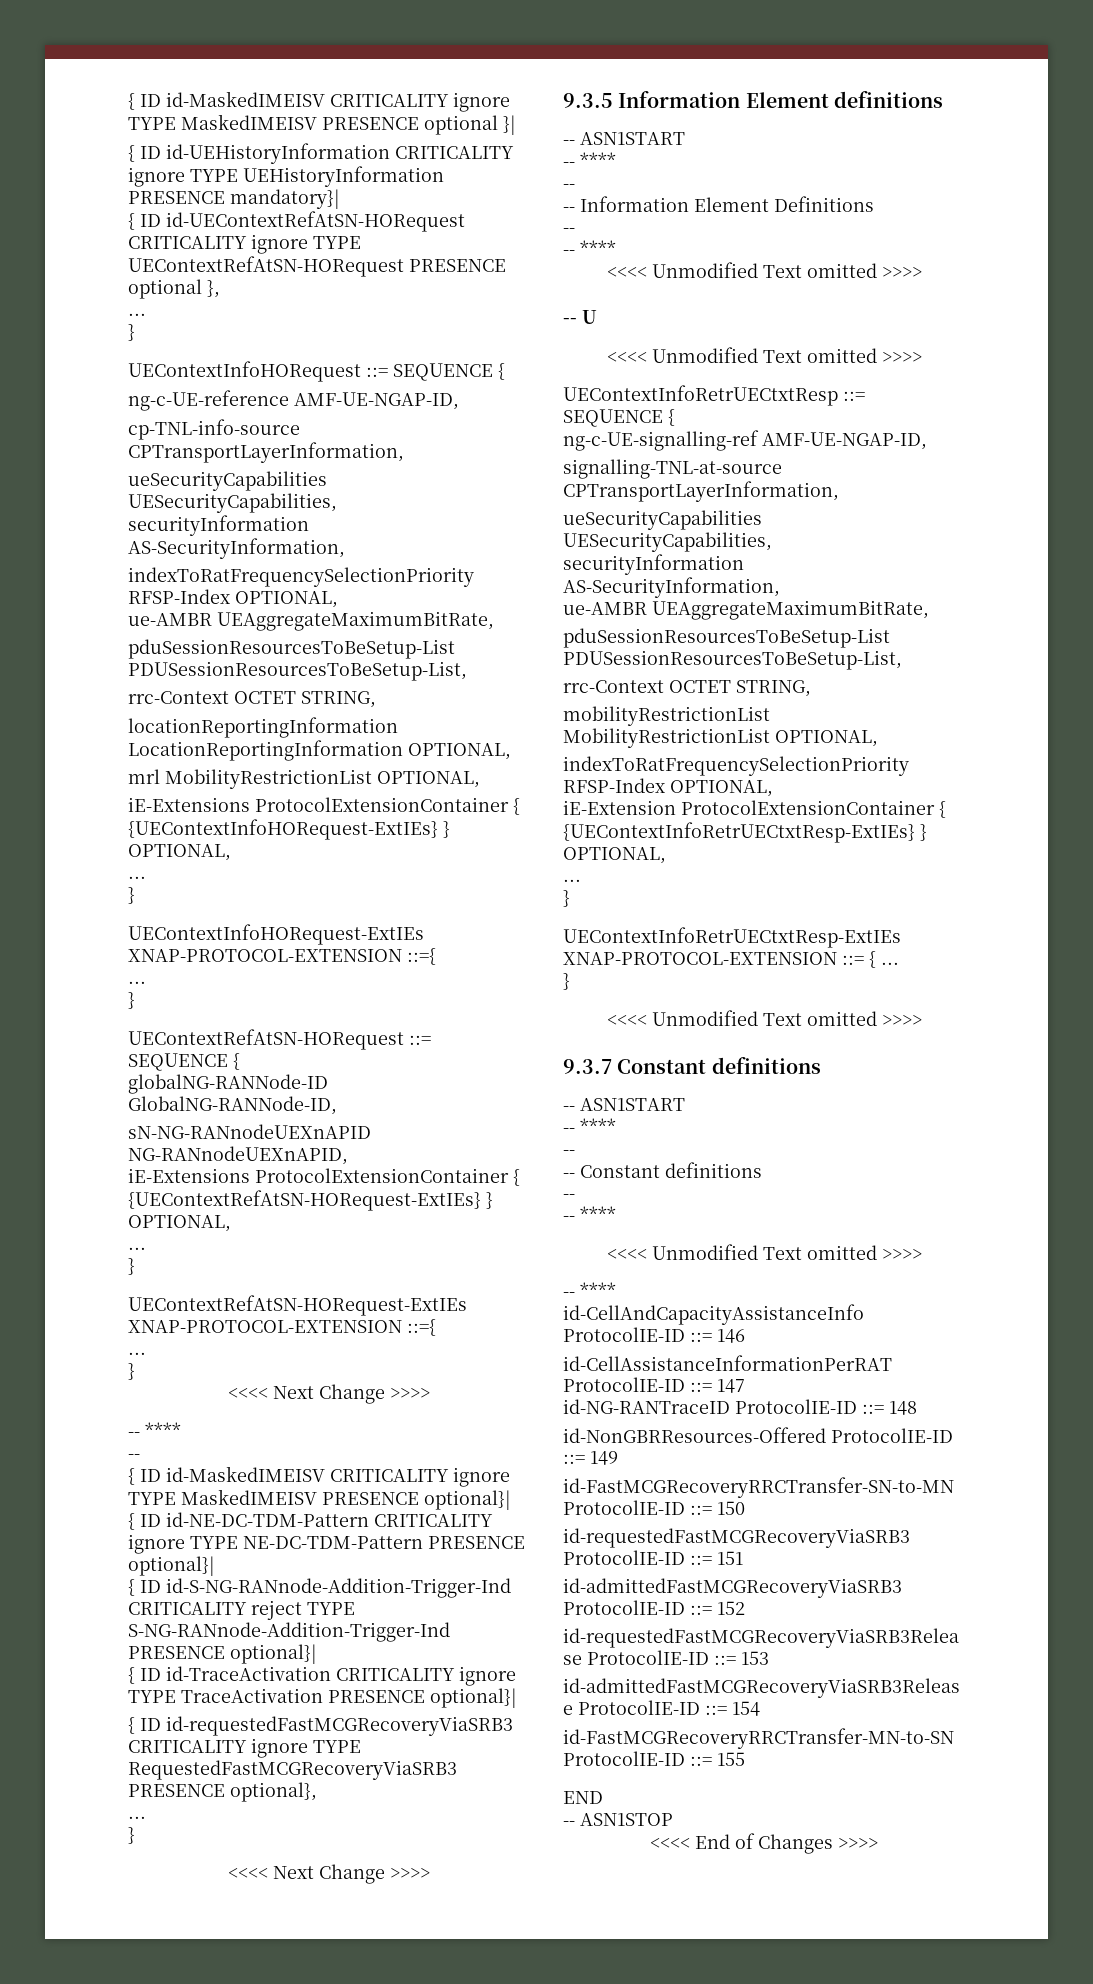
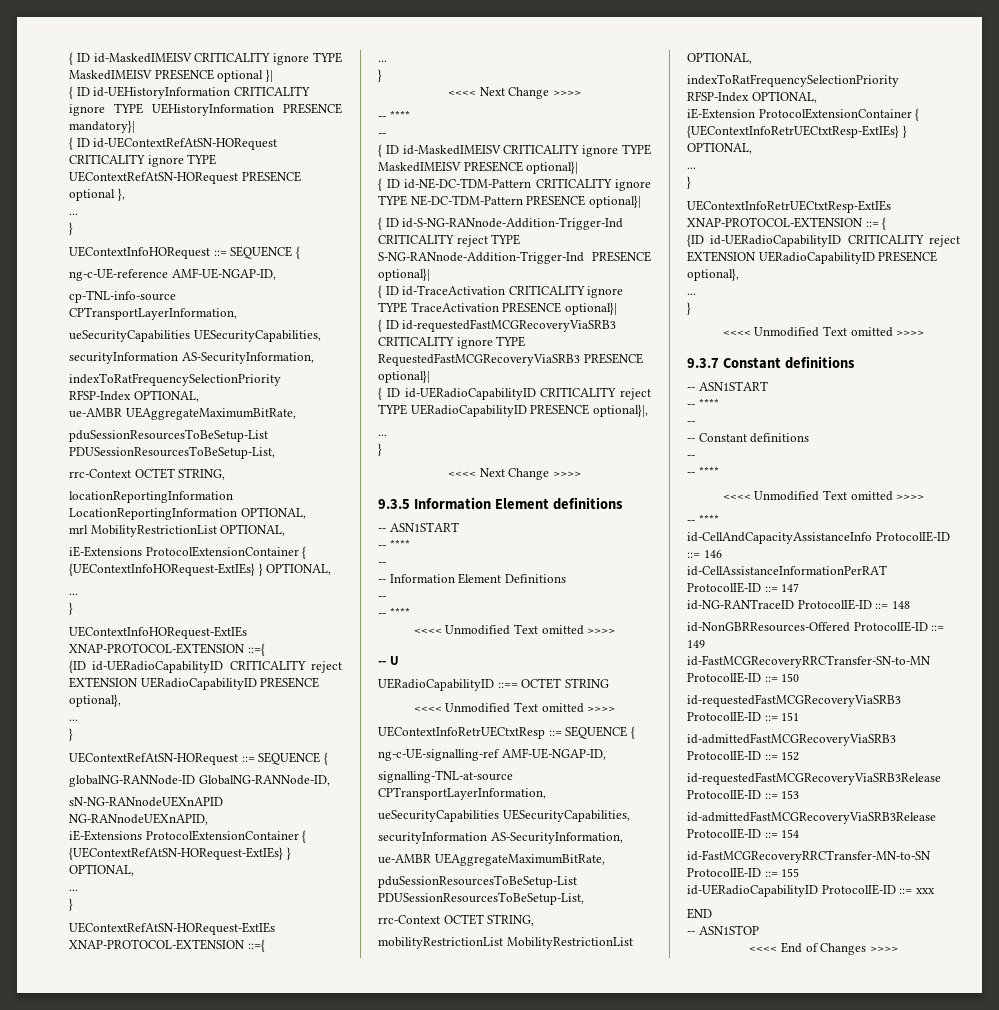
(436, 956) none -> [69,660,342,673] [69,677,320,690] [69,694,121,707] // {ID id-UERadioCapabilityID CRITICALITY reject EXTENSION UERadioCapabilityID PRESENCE optional},
[230,1782,317,1802] optional}, -> [378,370,430,383] [378,387,651,400] [378,404,648,417] optional}| // { ID id-UERadioCapabilityID CRITICALITY reject TYPE UERadioCapabilityID PRESENCE optional}|,
(597, 317) none -> [378,678,609,691] // UERadioCapabilityID ::== OCTET STRING
(876, 959) none -> [687,234,960,247] [687,251,938,264] [687,268,739,281] // {ID id-UERadioCapabilityID CRITICALITY reject EXTENSION UERadioCapabilityID PRESENCE optional}, //
(745, 1759) none -> [687,884,935,897] // id-UERadioCapabilityID ProtocolIE-ID ::= xxx

